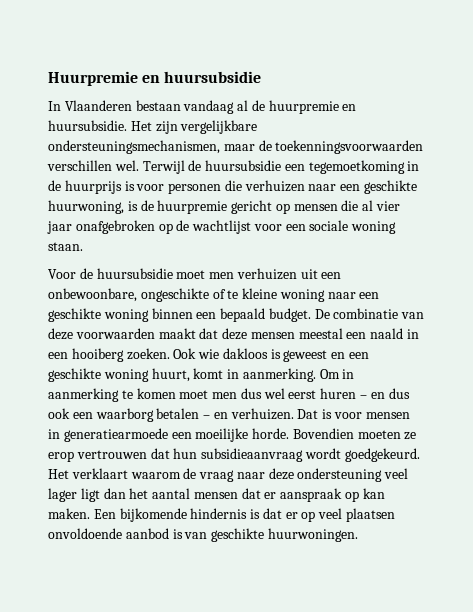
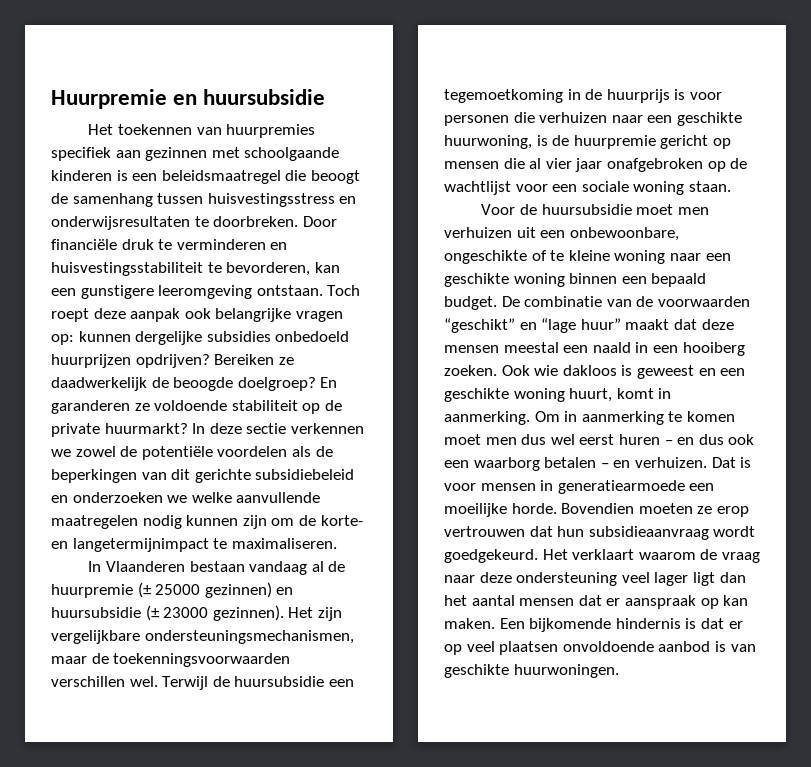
(262, 77) none -> [88,124,316,138] [51,147,340,161] [51,170,360,184] [51,193,357,207] [51,216,337,230] [51,239,288,250] [51,262,340,276] [51,285,361,299] [51,308,343,322] [51,331,350,345] [51,354,294,368] [51,377,338,391] [51,400,342,414] [51,423,364,437] [51,446,333,460] [51,469,355,483] [51,492,321,503] [51,515,363,529] [51,538,337,552] // Het toekennen van huurpremies specifiek aan gezinnen met schoolgaande kinderen is een beleidsmaatregel die beoogt de samenhang tussen huisvestingsstress en onderwijsresultaten te doorbreken. Door financiële druk te verminderen en huisvestingsstabiliteit te bevorderen, kan een gunstigere leeromgeving ontstaan. Toch roept deze aanpak ook belangrijke vragen op: kunnen dergelijke subsidies onbedoeld huurprijzen opdrijven? Bereiken ze daadwerkelijk de beoogde doelgroep? En garanderen ze voldoende stabiliteit op de private huurmarkt? In deze sectie verkennen we zowel de potentiële voordelen als de beperkingen van dit gerichte subsidiebeleid en onderzoeken we welke aanvullende maatregelen nodig kunnen zijn om de korte- en langetermijnimpact te maximaliseren.
[342,104,357,111] [48,120,127,131] en huursubsidie. -> [137,582,294,598] [51,605,284,621] (± 25000 gezinnen) en huursubsidie (± 23000 gezinnen).
[48,328,155,340] deze voorwaarden -> [636,296,750,307] [444,318,621,333] de voorwaarden “geschikt” en “lage huur”

